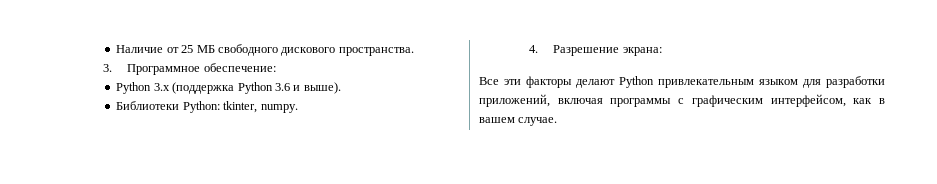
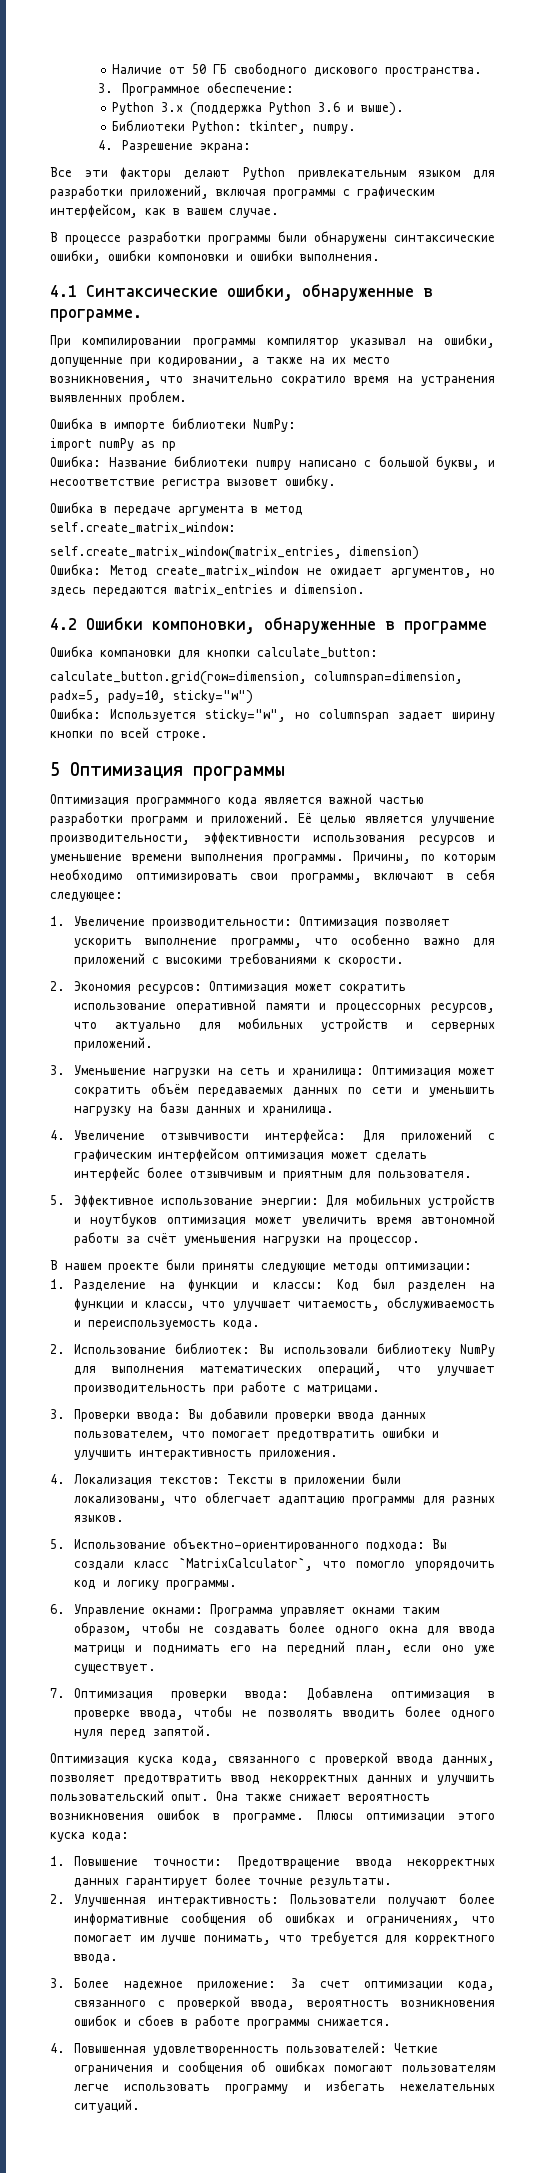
[181,45,215,53] 25 МБ -> [192,64,228,74] 50 ГБ
(558, 121) none -> [50,231,495,245] [50,250,380,264] [50,284,433,301] [50,309,142,322] [50,334,495,348] [50,357,390,367] [50,376,495,386] [50,391,187,405] [50,418,296,432] [50,438,176,451] [50,456,495,470] [50,475,336,489] [50,502,303,516] [50,522,236,534] [50,546,419,560] [50,564,495,578] [50,584,365,597] [50,617,487,634] [50,646,378,659] [50,671,463,685] [50,690,253,704] [50,708,495,722] [50,727,208,741] [50,762,285,781] [50,793,424,807] [50,812,495,826] [50,832,495,845] [50,851,495,864] [50,869,495,883] [50,892,123,902] [50,916,450,929] [73,934,495,948] [73,953,404,967] [50,981,406,994] [73,999,495,1013] [73,1018,495,1032] [73,1037,153,1051] [50,1065,495,1078] [73,1083,495,1097] [73,1102,334,1116] [50,1129,496,1143] [73,1148,427,1162] [73,1167,472,1181] [50,1194,496,1208] [73,1213,495,1227] [73,1232,420,1246] [50,1259,472,1273] [50,1278,495,1292] [73,1297,495,1311] [73,1320,260,1330] [50,1343,495,1357] [73,1362,495,1376] [73,1381,380,1395] [50,1408,426,1422] [73,1427,439,1441] [73,1450,338,1460] [50,1473,401,1487] [73,1492,495,1506] [73,1515,124,1522] [50,1538,447,1552] [73,1557,495,1571] [73,1580,237,1590] [50,1604,439,1617] [73,1622,495,1636] [73,1641,496,1655] [73,1664,156,1674] [50,1687,495,1701] [73,1706,496,1720] [73,1725,212,1739] [50,1752,495,1766] [50,1775,496,1785] [50,1790,430,1804] [50,1809,495,1823] [50,1832,129,1842] [50,1856,495,1869] [73,1874,392,1888] [50,1893,495,1907] [73,1912,495,1926] [73,1931,495,1945] [73,1954,118,1963] [50,1978,495,1991] [73,1996,495,2010] [73,2015,391,2029] [50,2042,438,2056] [73,2061,495,2075] [73,2080,495,2094] [73,2099,140,2113] // В процессе разработки программы были обнаружены синтаксические ошибки, ошибки компоновки и ошибки выполнения. // 4.1 Синтаксические ошибки, обнаруженные в программе. // При компилировании программы компилятор указывал на ошибки, допущенные при кодировании, а также на их место возникновения, что значительно сократило время на устранения выявленных проблем. // Ошибка в импорте библиотеки NumPy: // import numPy as np // Ошибка: Название библиотеки numpy написано с большой буквы, и несоответствие регистра вызовет ошибку. // Ошибка в передаче аргумента в метод self.create_matrix_window: // self.create_matrix_window(matrix_entries, dimension) // Ошибка: Метод create_matrix_window не ожидает аргументов, но здесь передаются matrix_entries и dimension. // 4.2 Ошибки компоновки, обнаруженные в программе // Ошибка компановки для кнопки calculate_button: // calculate_button.grid(row=dimension, columnspan=dimension, padx=5, pady=10, sticky="w") // Ошибка: Используется sticky="w", но columnspan задает ширину кнопки по всей строке. // 5 Оптимизация программы // Оптимизация программного кода является важной частью разработки программ и приложений. Её целью является улучшение производительности, эффективности использования ресурсов и уменьшение времени выполнения программы. Причины, по которым необходимо оптимизировать свои программы, включают в себя следующее: // 1. Увеличение производительности: Оптимизация позволяет ускорить выполнение программы, что особенно важно для приложений с высокими требованиями к скорости. // 2. Экономия ресурсов: Оптимизация может сократить использование оперативной памяти и процессорных ресурсов, что актуально для мобильных устройств и серверных приложений. // 3. Уменьшение нагрузки на сеть и хранилища: Оптимизация может сократить объём передаваемых данных по сети и уменьшить нагрузку на базы данных и хранилища. // 4. Увеличение отзывчивости интерфейса: Для приложений с графическим интерфейсом оптимизация может сделать интерфейс более отзывчивым и приятным для пользователя. // 5. Эффективное использование энергии: Для мобильных устройств и ноутбуков оптимизация может увеличить время автономной работы за счёт уменьшения нагрузки на процессор. // В нашем проекте были приняты следующие методы оптимизации: // 1. Разделение на функции и классы: Код был разделен на функции и классы, что улучшает читаемость, обслуживаемость и переиспользуемость кода. // 2. Использование библиотек: Вы использовали библиотеку NumPy для выполнения математических операций, что улучшает производительность при работе с матрицами. // 3. Проверки ввода: Вы добавили проверки ввода данных пользователем, что помогает предотвратить ошибки и улучшить интерактивность приложения. // 4. Локализация текстов: Тексты в приложении были локализованы, что облегчает адаптацию программы для разных языков. // 5. Использование объектно-ориентированного подхода: Вы создали класс `MatrixCalculator`, что помогло упорядочить код и логику программы. // 6. Управление окнами: Программа управляет окнами таким образом, чтобы не создавать более одного окна для ввода матрицы и поднимать его на передний план, если оно уже существует. // 7. Оптимизация проверки ввода: Добавлена оптимизация в проверке ввода, чтобы не позволять вводить более одного нуля перед запятой. // Оптимизация куска кода, связанного с проверкой ввода данных, позволяет предотвратить ввод некорректных данных и улучшить пользовательский опыт. Она также снижает вероятность возникновения ошибок в программе. Плюсы оптимизации этого куска кода: // 1. Повышение точности: Предотвращение ввода некорректных данных гарантирует более точные результаты. // 2. Улучшенная интерактивность: Пользователи получают более информативные сообщения об ошибках и ограничениях, что помогает им лучше понимать, что требуется для корректного ввода. // 3. Более надежное приложение: За счет оптимизации кода, связанного с проверкой ввода, вероятность возникновения ошибок и сбоев в работе программы снижается. // 4. Повышенная удовлетворенность пользователей: Четкие ограничения и сообщения об ошибках помогают пользователям легче использовать программу и избегать нежелательных ситуаций.

